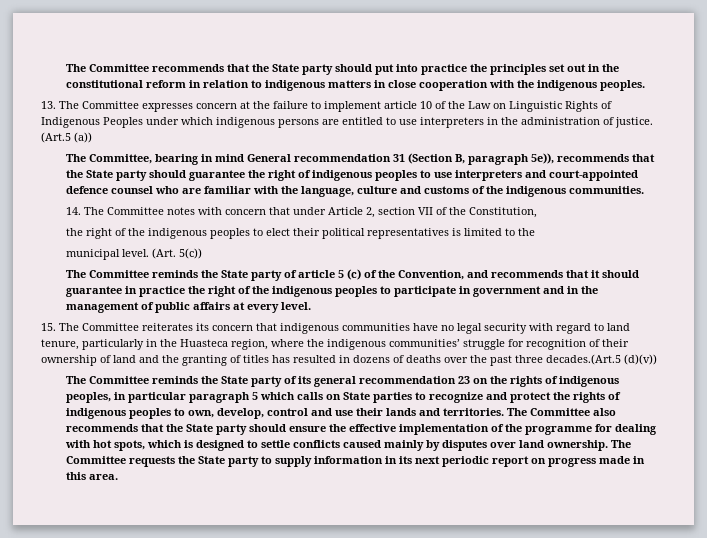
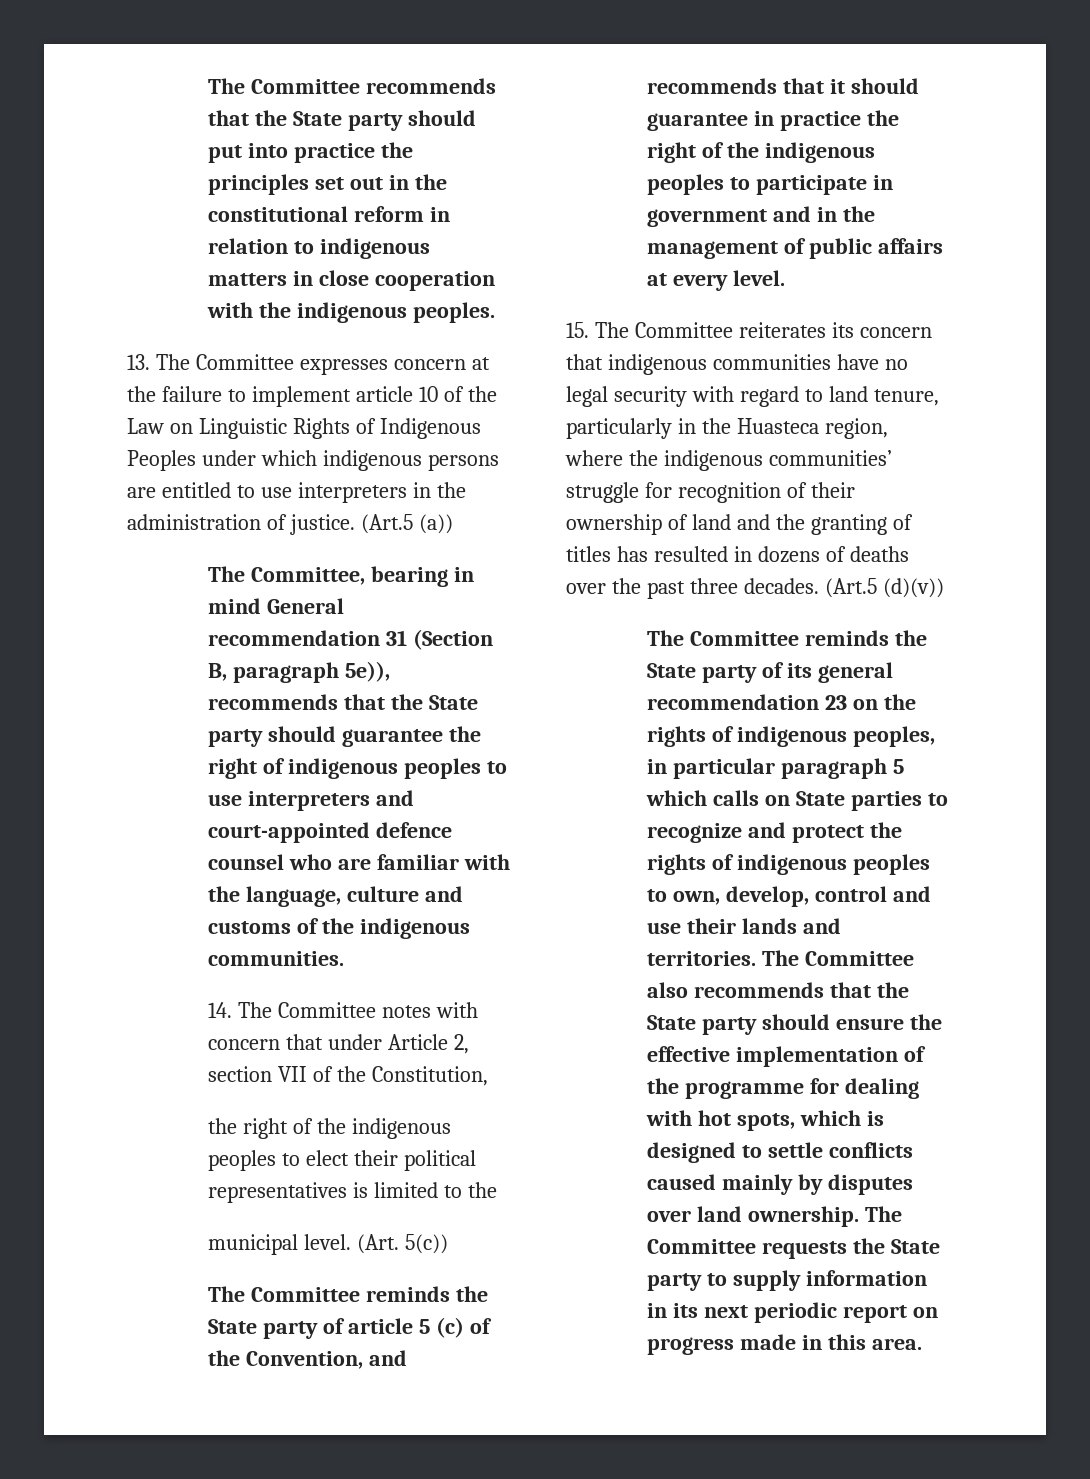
[546,354,621,365] decades.(Art.5 -> [743,578,877,598] decades. (Art.5

